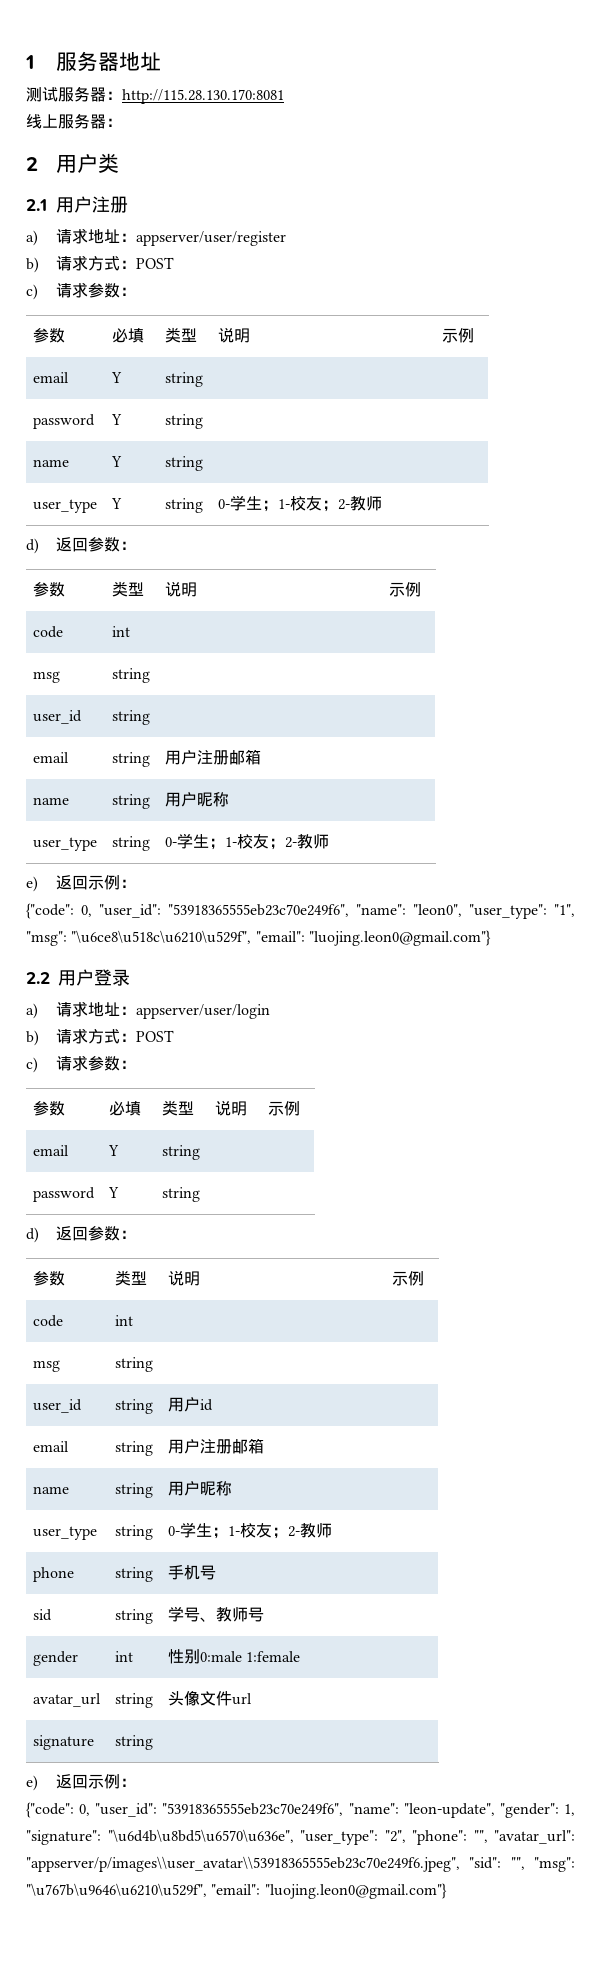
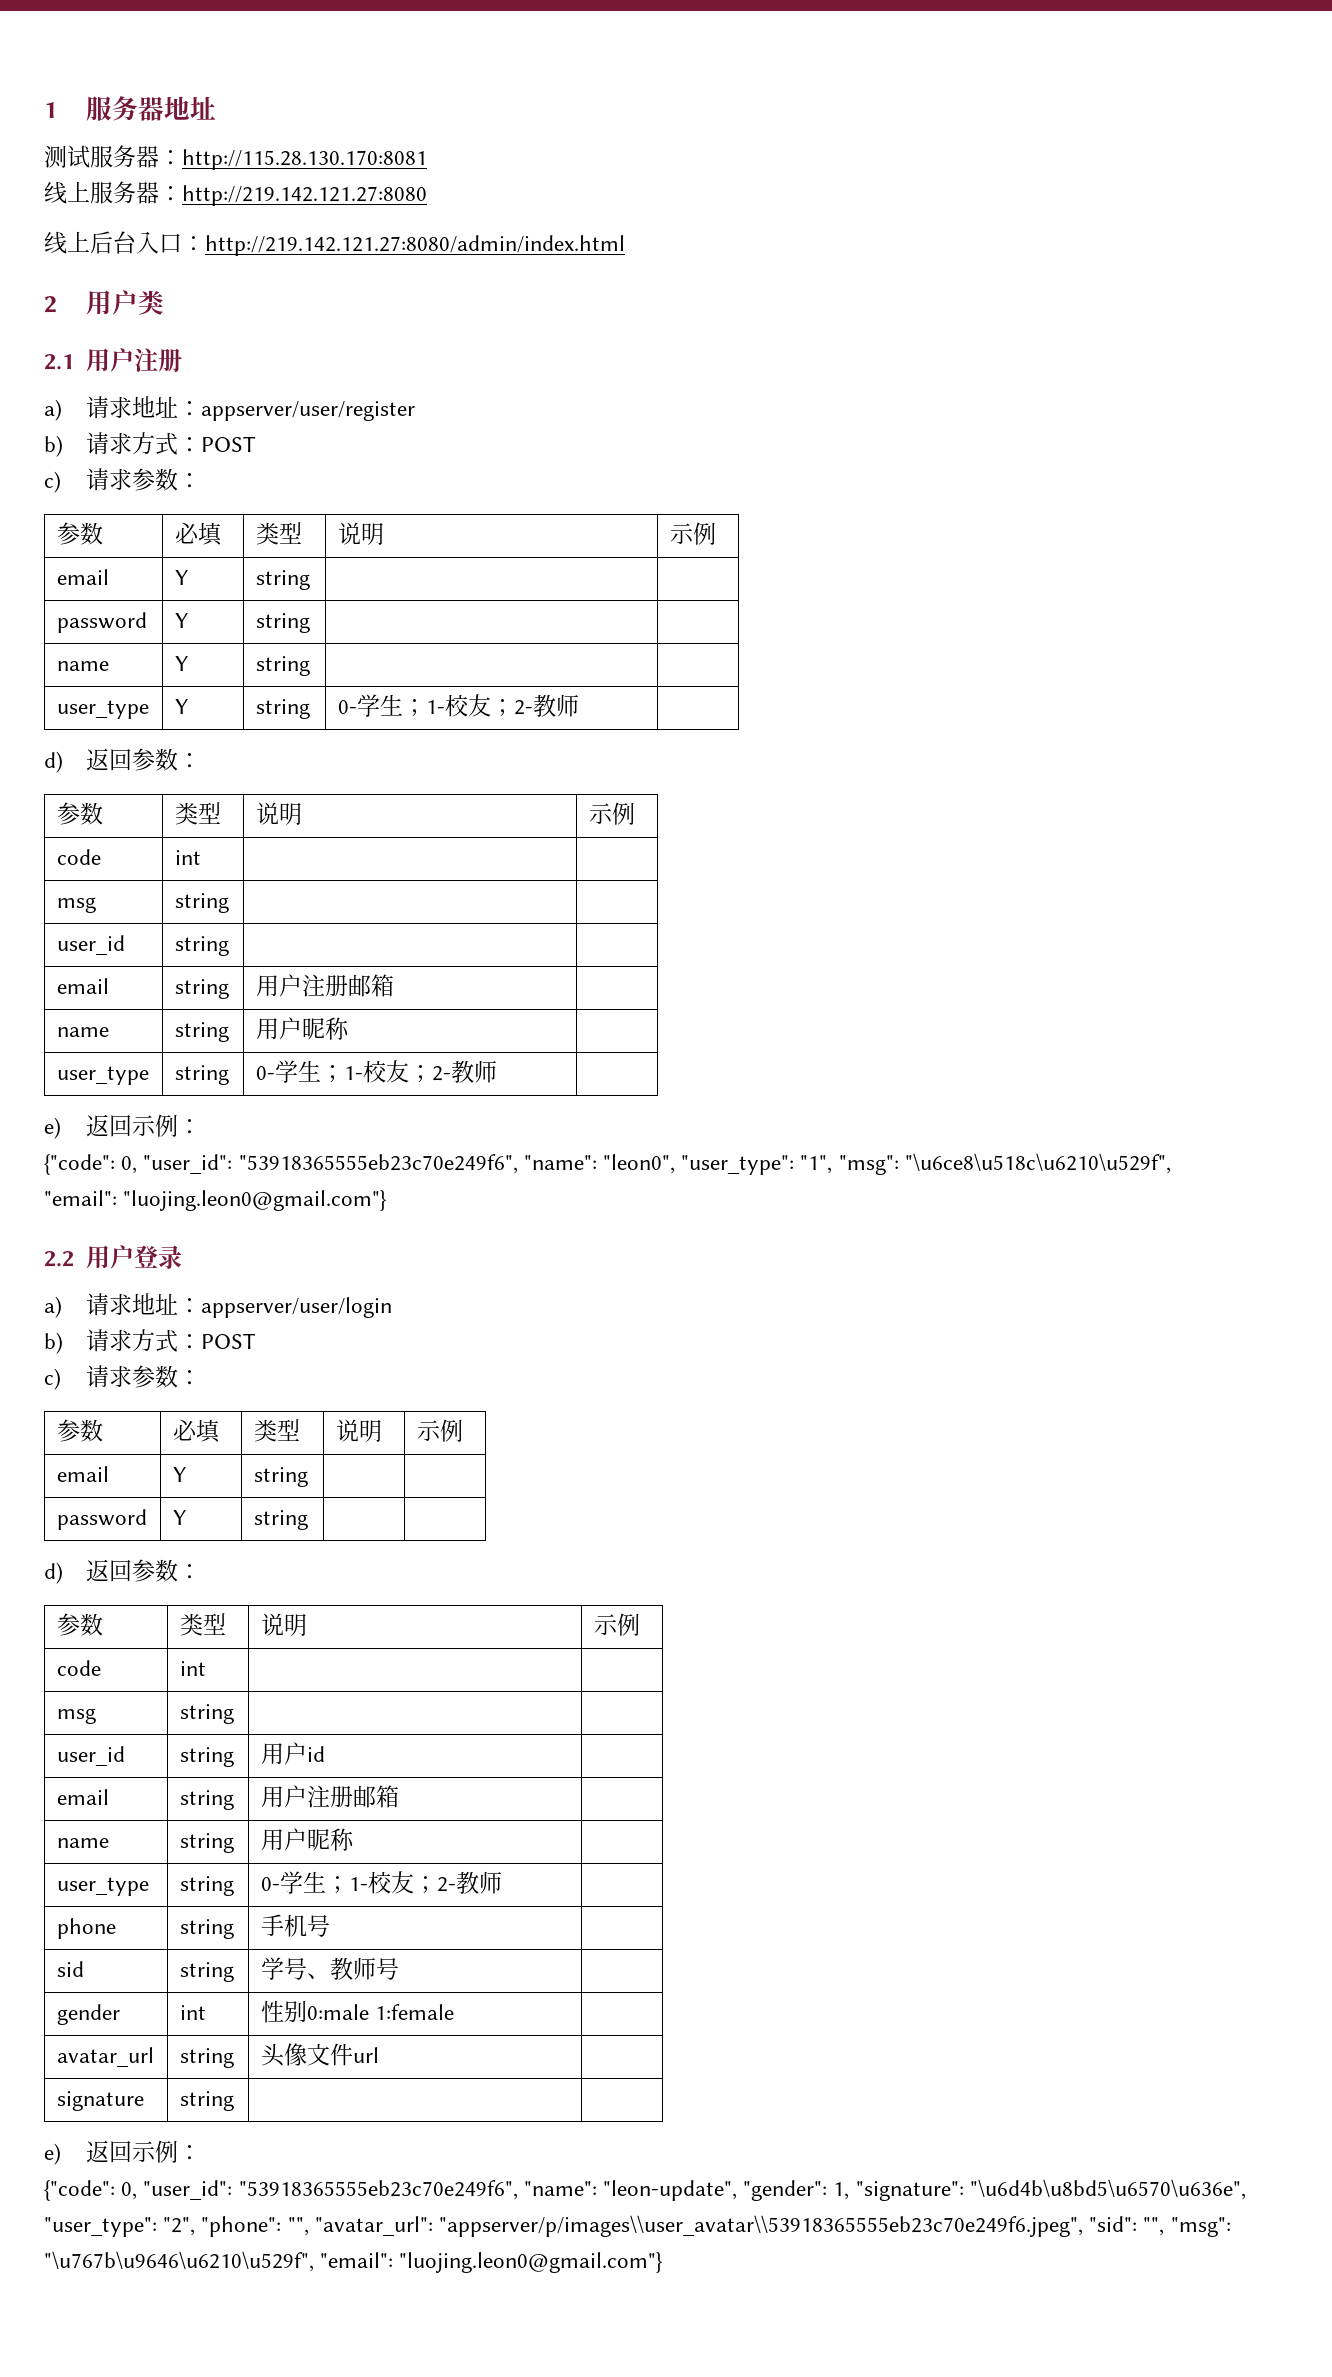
(122, 122) none -> [182,185,427,206] [44,231,625,256] http://219.142.121.27:8080 // 线上后台入口：http://219.142.121.27:8080/admin/index.html

